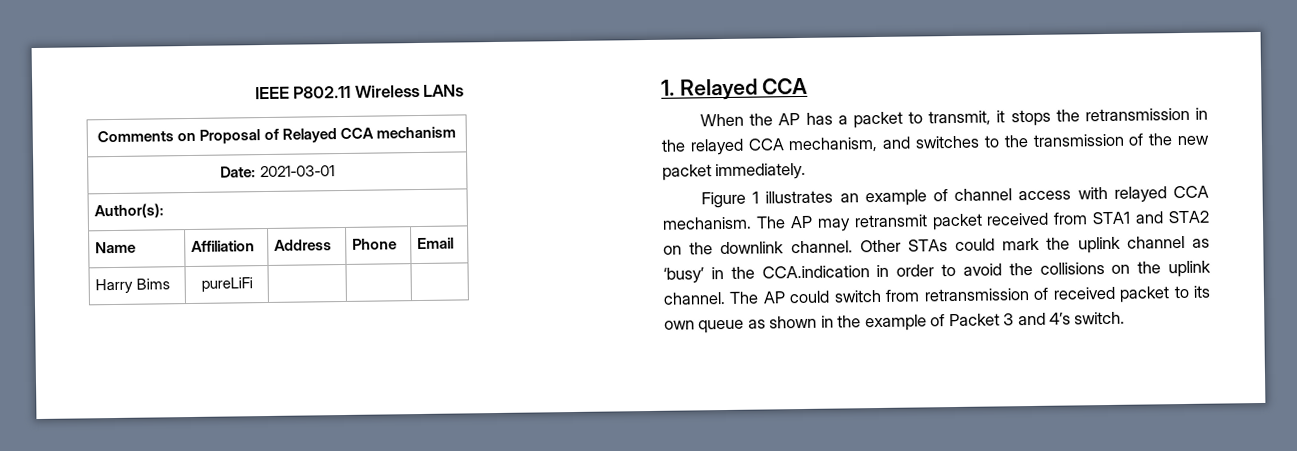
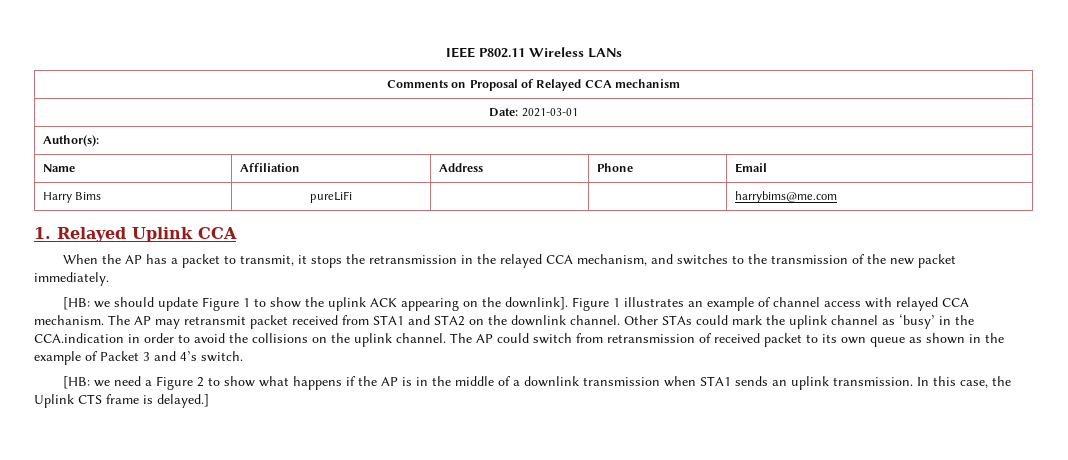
(253, 284) none -> [734,191,837,203] harrybims@me.com
(758, 89) none -> [132,227,193,242] Uplink
(807, 171) none -> [63,297,569,311] [HB: we should update Figure 1 to show the uplink ACK appearing on the downlink].
(1126, 318) none -> [63,376,1012,390] [34,394,209,408] // [HB: we need a Figure 2 to show what happens if the AP is in the middle of a downlink transmission when STA1 sends an uplink transmission. In this case, the Uplink CTS frame is delayed.]

